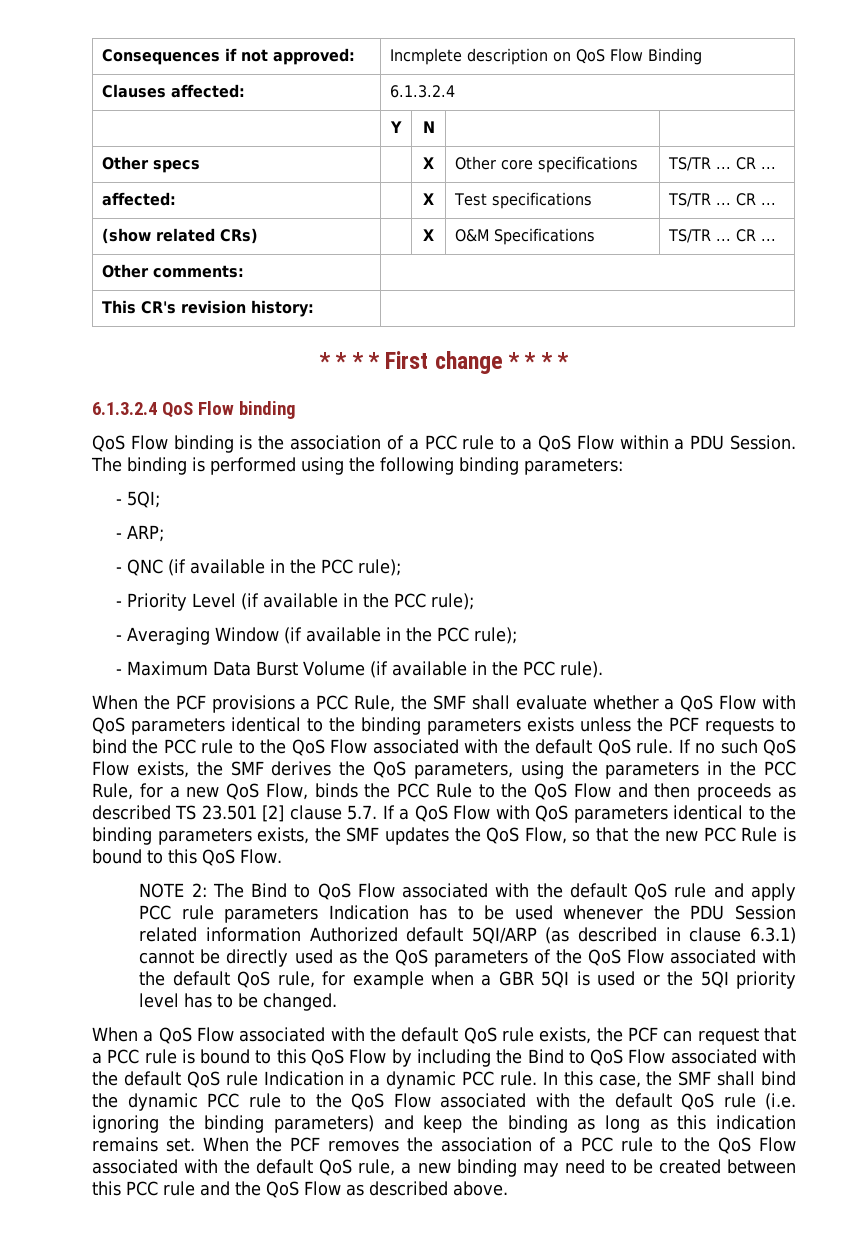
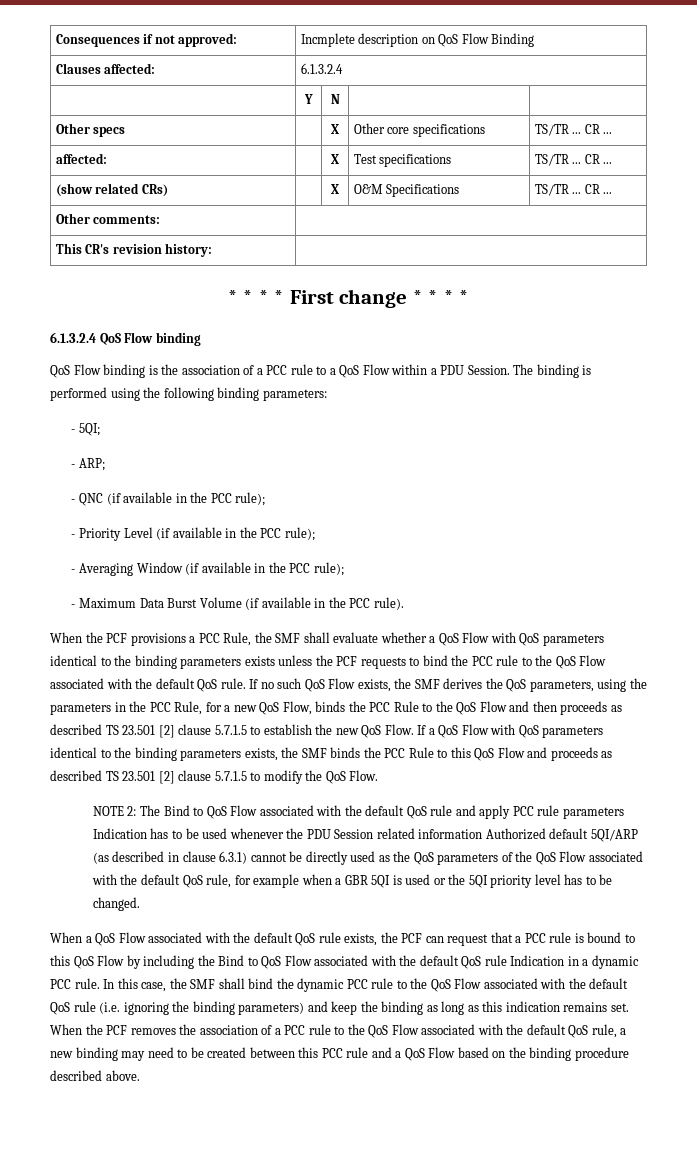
[347,805,378,820] 5.7. -> [214,724,414,738] 5.7.1.5 to establish the new QoS Flow.
[385,827,797,845] [92,849,197,864] updates the QoS Flow, so that the new PCC Rule is bound to this -> [330,747,613,761] [50,770,323,784] binds the PCC Rule to this QoS Flow and proceeds as described TS 23.501 [2] clause 5.7.1.5 to modify the
[235,1181,364,1198] the QoS Flow as -> [395,1047,629,1061] a QoS Flow based on the binding procedure

